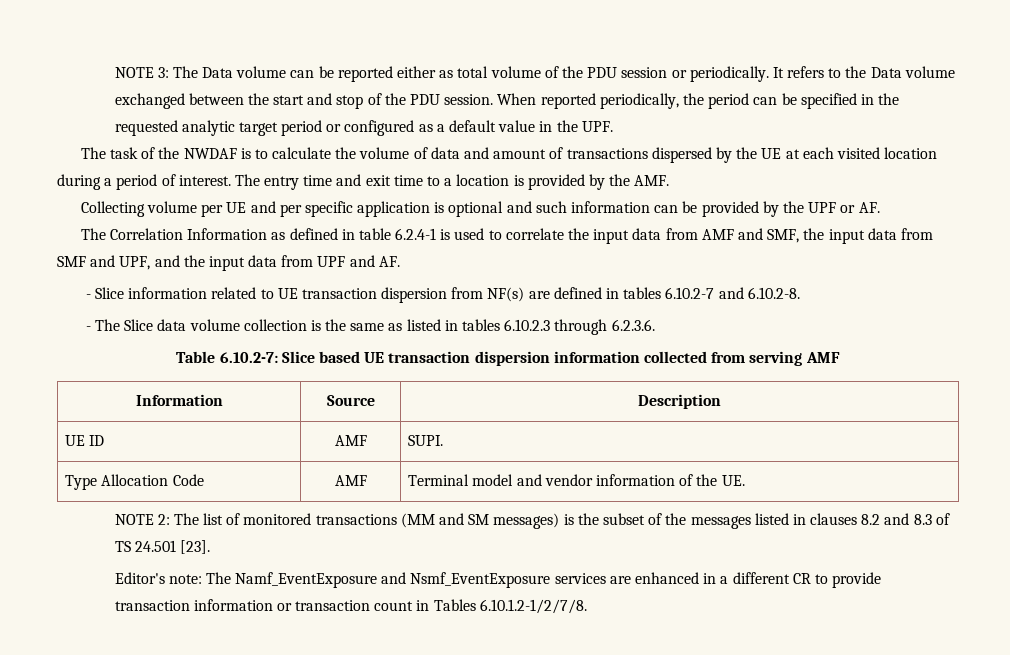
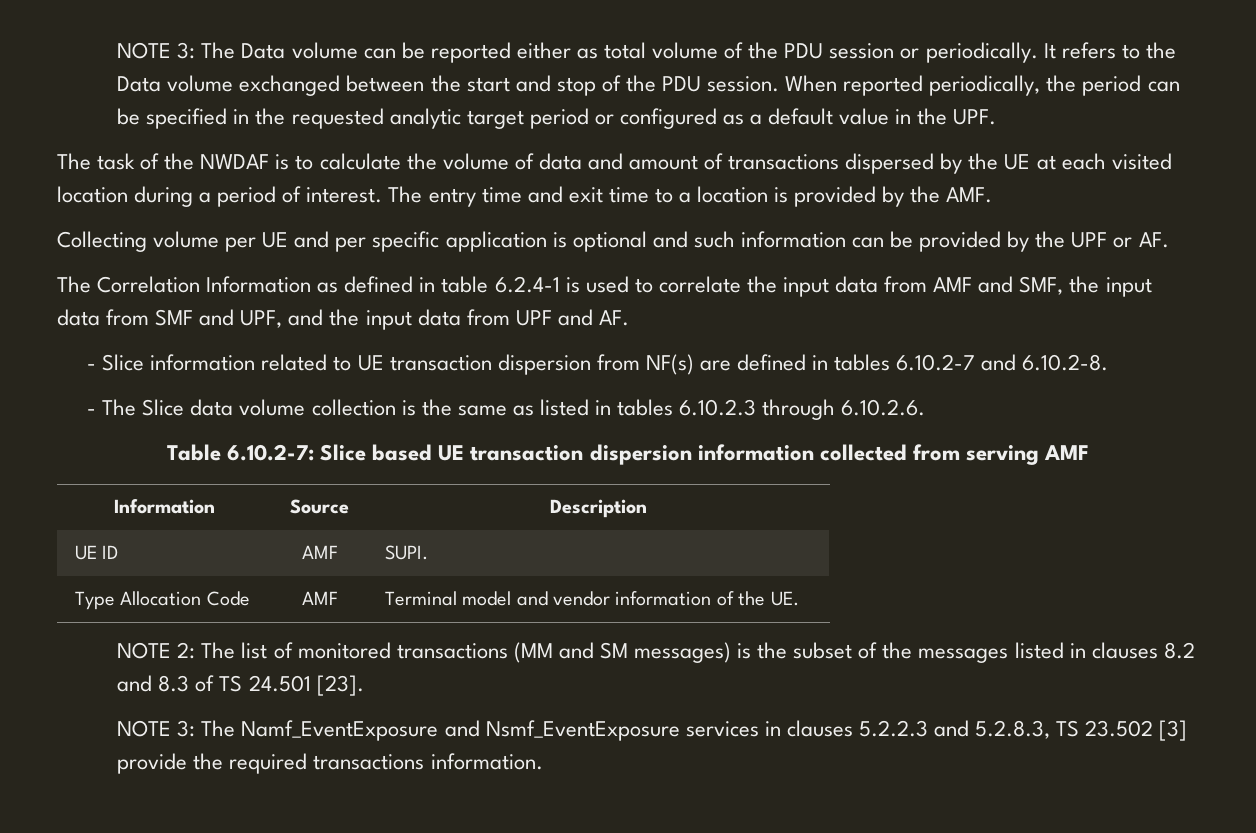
[611,319,655,331] 6.2.3.6. -> [841,399,926,416] 6.10.2.6.
[114,572,202,584] Editor's note: -> [117,720,196,737] NOTE 3:
[609,572,882,588] [114,599,587,614] are enhanced in a different CR to provide transaction information or transaction count in Tables 6.10.1.2-1/2/7/8. -> [764,720,1188,741] [117,753,543,774] in clauses 5.2.2.3 and 5.2.8.3, TS 23.502 [3] provide the required transactions information.

